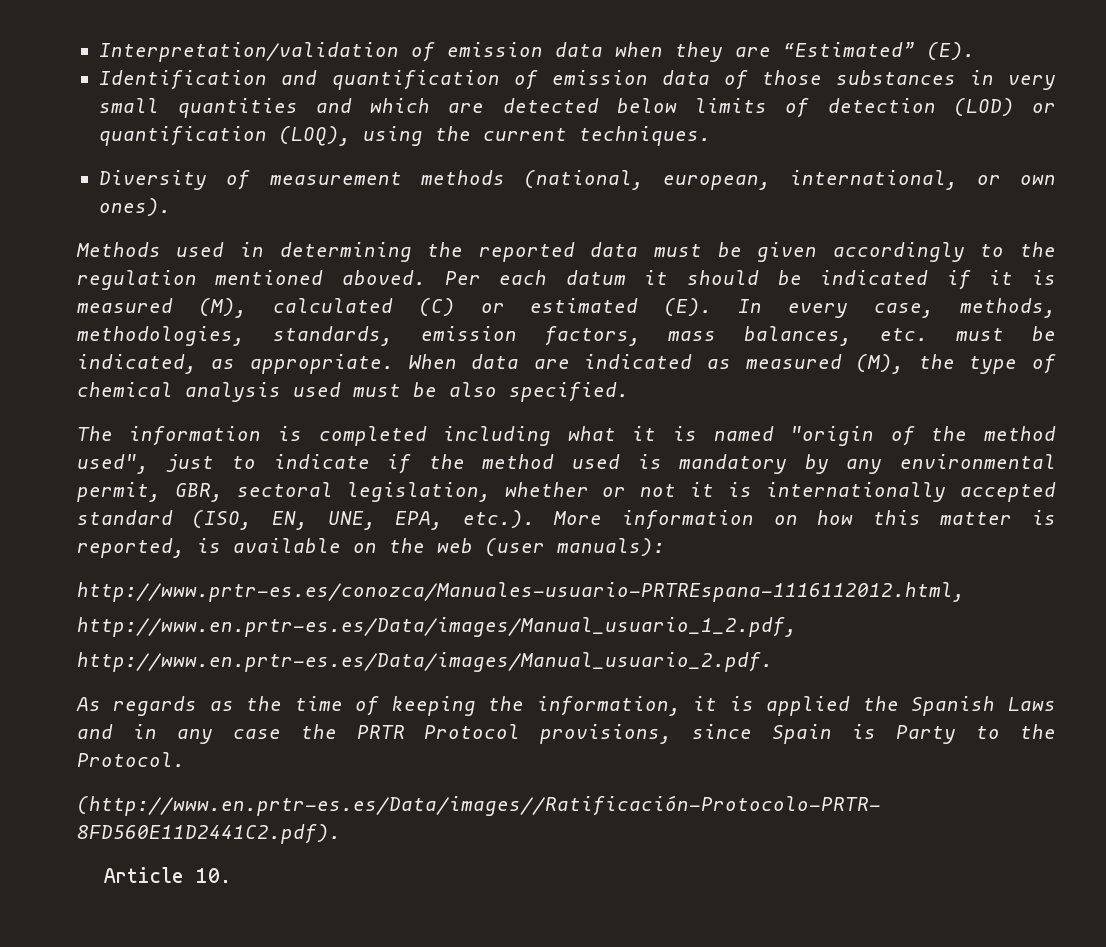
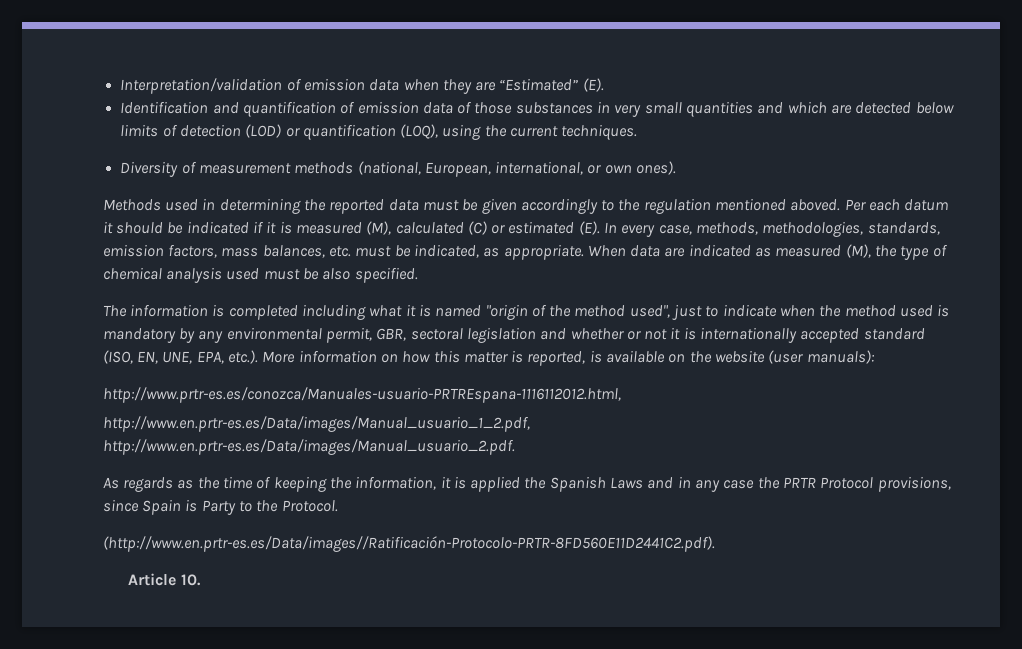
[662,175,771,190] european, -> [424,162,491,177] European,
[387,454,412,474] if -> [780,305,816,317] when
[346,482,491,502] legislation, -> [466,327,567,343] legislation and
[436,538,473,553] web -> [715,350,766,363] website

